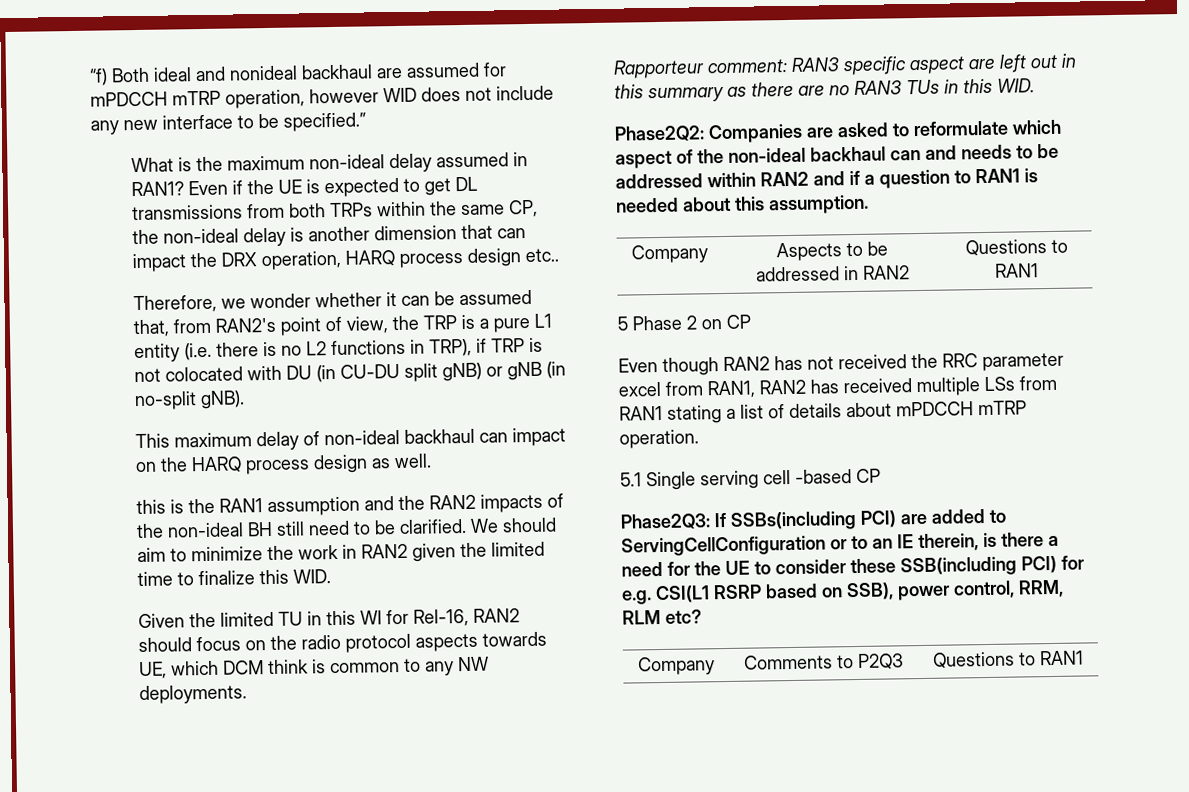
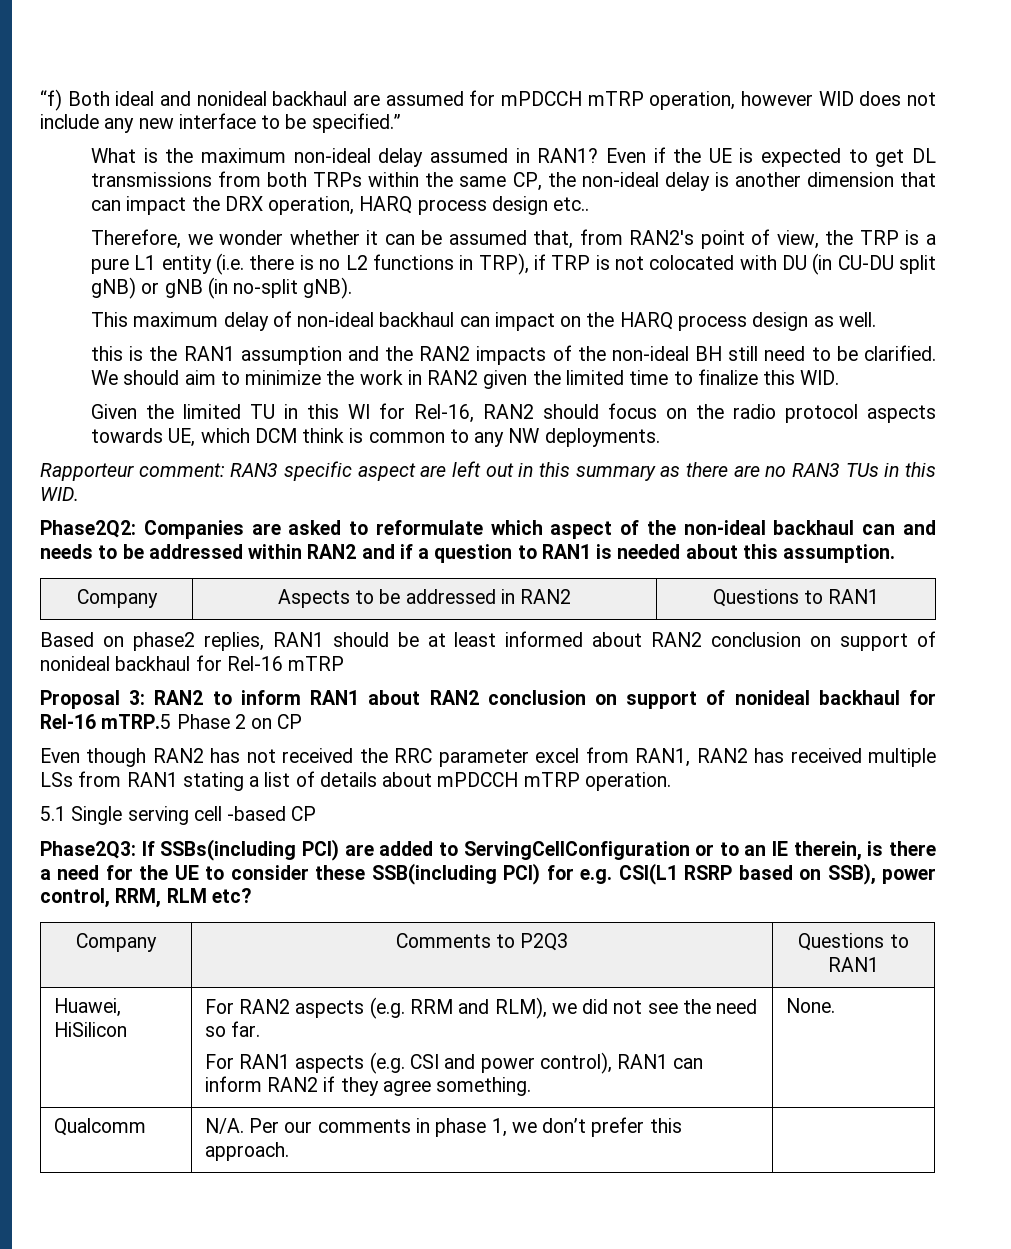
[617,316,628,331] 5 -> [40,631,936,651] [40,655,345,671] [40,690,936,709] [40,714,172,729] Based on phase2 replies, RAN1 should be at least informed about RAN2 conclusion on support of nonideal backhaul for Rel-16 mTRP // Proposal 3: RAN2 to inform RAN1 about RAN2 conclusion on support of nonideal backhaul for Rel-16 mTRP.5
(1084, 658) none -> [53,998,121,1017] [53,1022,127,1037] [204,997,758,1019] [204,1021,261,1037] [204,1052,704,1074] [204,1076,532,1096] [785,998,835,1013] [53,1118,146,1136] [204,1117,682,1137] [204,1142,289,1161] // Huawei, HiSilicon | For RAN2 aspects (e.g. RRM and RLM), we did not see the need so far. // For RAN1 aspects (e.g. CSI and power control), RAN1 can inform RAN2 if they agree something. | None. // Qualcomm | N/A. Per our comments in phase 1, we don’t prefer this approach. |

